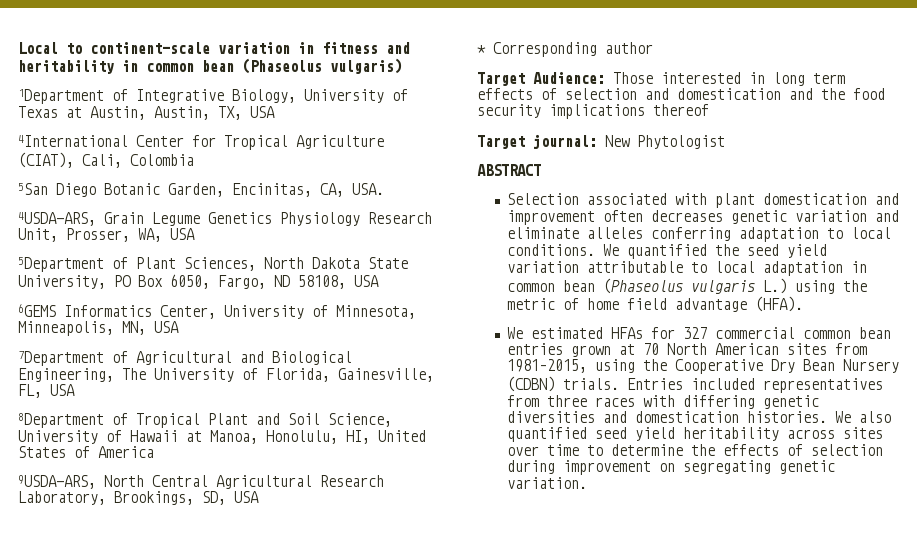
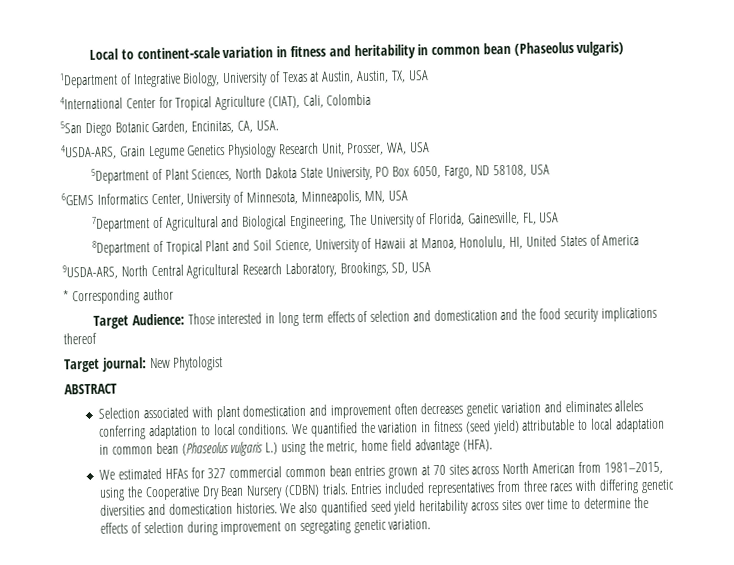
[506,227,579,239] eliminate -> [564,400,612,413] eliminates
[746,244,827,258] [506,261,579,273] seed yield variation -> [378,419,520,435] variation in fitness (seed yield)
[506,298,579,310] metric of -> [326,441,359,454] metric,
(659, 349) none -> [448,464,500,475] sites across
[786,343,827,355] sites -> (575, 468) none

